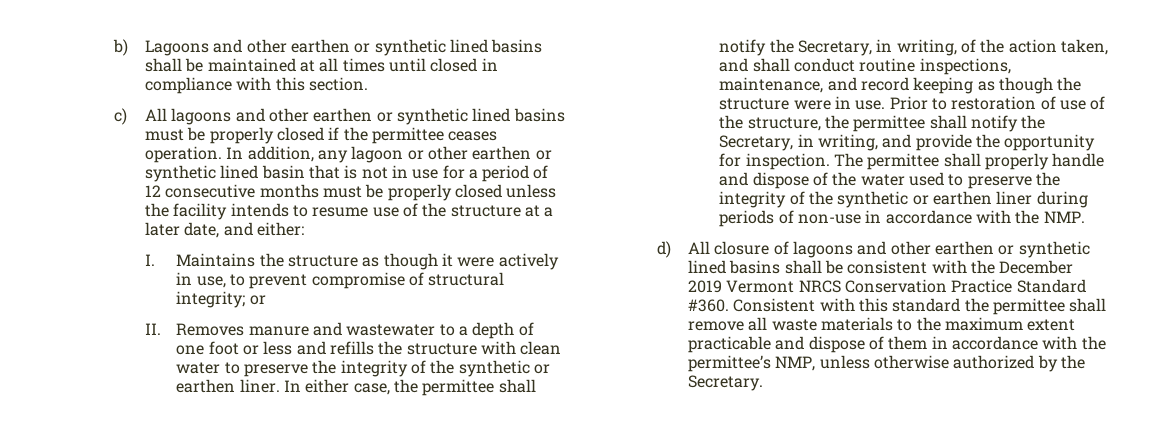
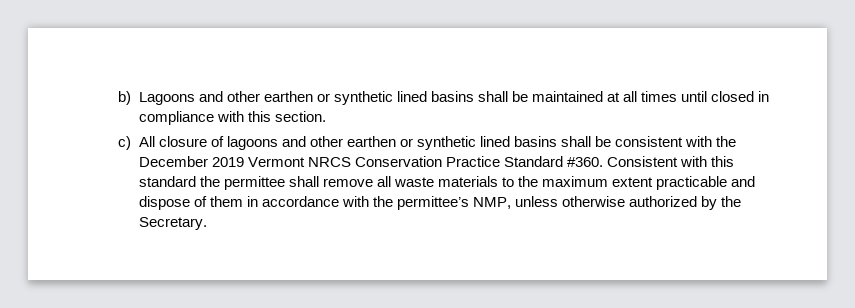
[171,108,565,125] [144,127,498,144] [144,146,552,163] [144,165,549,182] [144,184,557,201] [144,203,554,220] [144,222,304,238] [144,253,559,270] [176,272,505,289] [176,291,266,308] [144,322,534,339] [176,341,562,355] [176,360,550,377] [176,379,536,396] [719,39,1108,56] [719,58,1011,75] [719,77,1082,94] [719,96,1106,110] [719,115,1046,132] [719,134,1096,151] [719,153,1105,170] [719,172,1060,189] [719,191,1088,208] [719,210,1085,227] [656,241,710,258] lagoons and other earthen or synthetic lined basins must be properly closed if the permittee ceases operation. In addition, any lagoon or other earthen or synthetic lined basin that is not in use for a period of 12 consecutive months must be properly closed unless the facility intends to resume use of the structure at a later date, and either: // I. Maintains the structure as though it were actively in use, to prevent compromise of structural integrity; or // II. Removes manure and wastewater to a depth of one foot or less and refills the structure with clean water to preserve the integrity of the synthetic or earthen liner. In either case, the permittee shall notify the Secretary, in writing, of the action taken, and shall conduct routine inspections, maintenance, and record keeping as though the structure were in use. Prior to restoration of use of the structure, the permittee shall notify the Secretary, in writing, and provide the opportunity for inspection. The permittee shall properly handle and dispose of the water used to preserve the integrity of the synthetic or earthen liner during periods of non-use in accordance with the NMP. // d) All -> (155, 141) none

